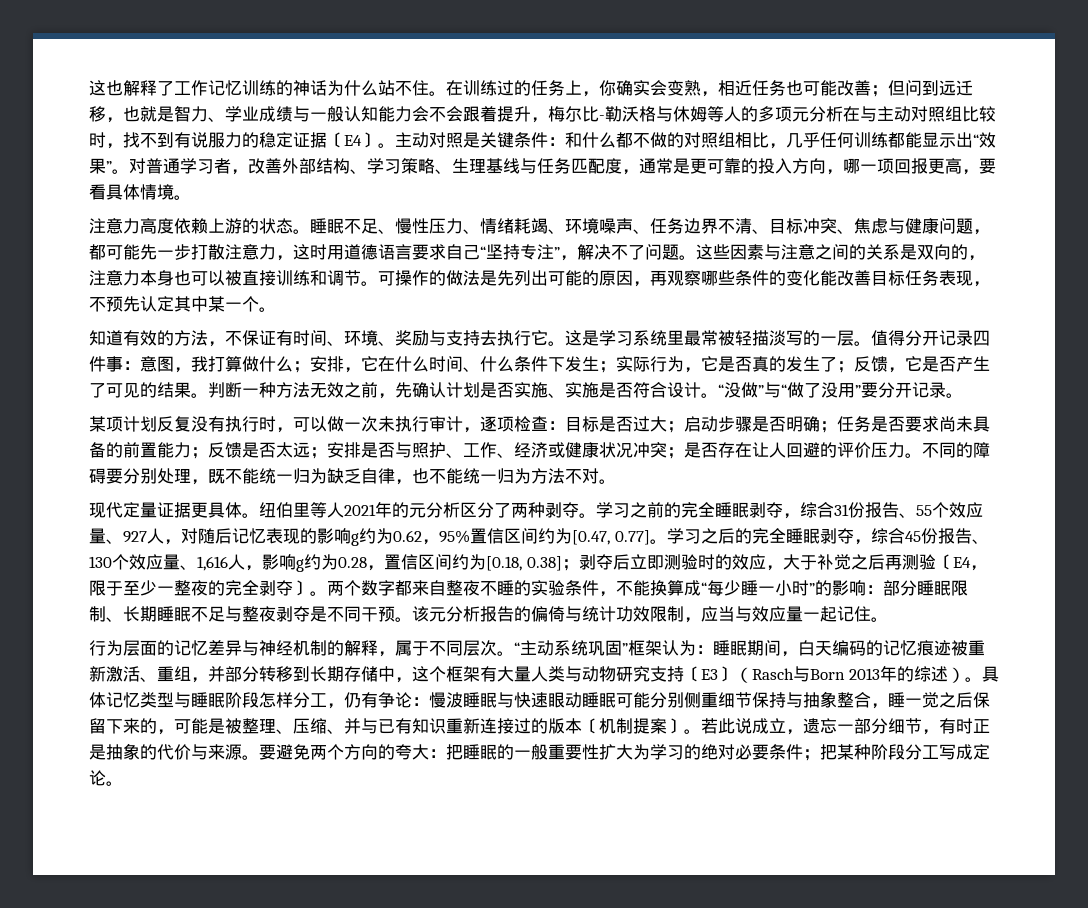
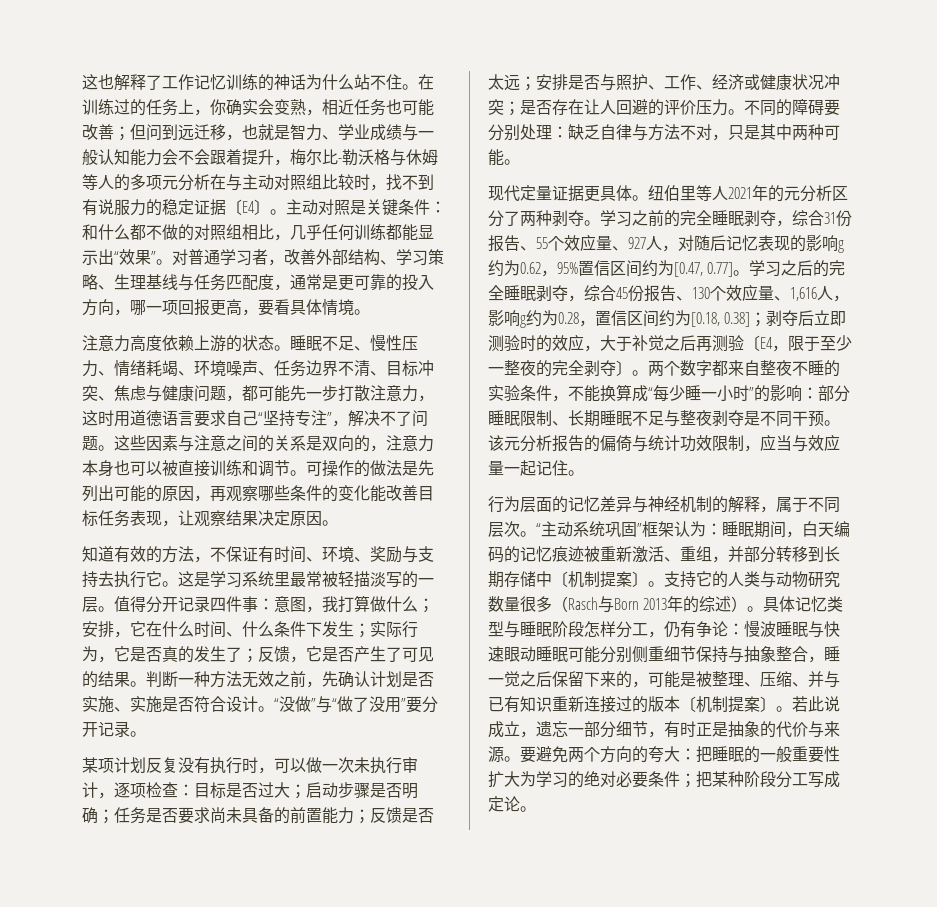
[89,296,259,312] 不预先认定其中某一个 -> [178,510,322,527] 让观察结果决定原因
[191,468,599,485] ，既不能统一归为缺乏自律，也不能统一归为方法不对 -> [552,124,840,141] [488,149,504,166] ：缺乏自律与方法不对，只是其中两种可能
[395,666,531,683] ，这个框架有大量 -> [552,571,728,588] 〔机制提案〕。支持它的
[650,666,735,682] 支持〔E3〕 -> [488,596,552,612] 数量很多

